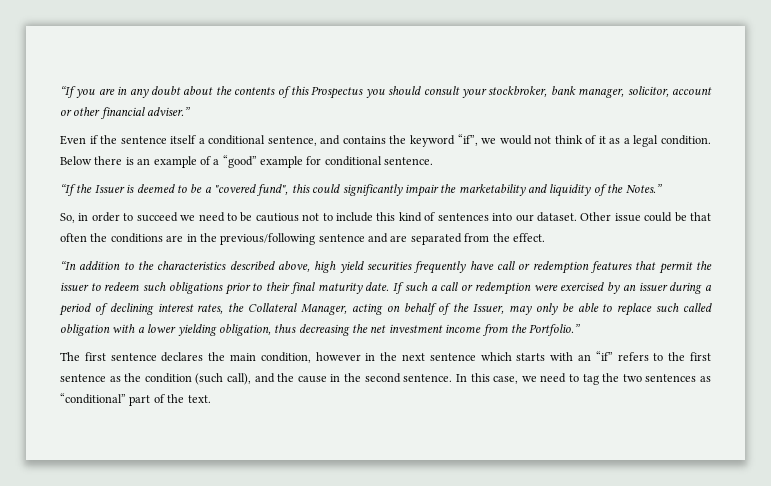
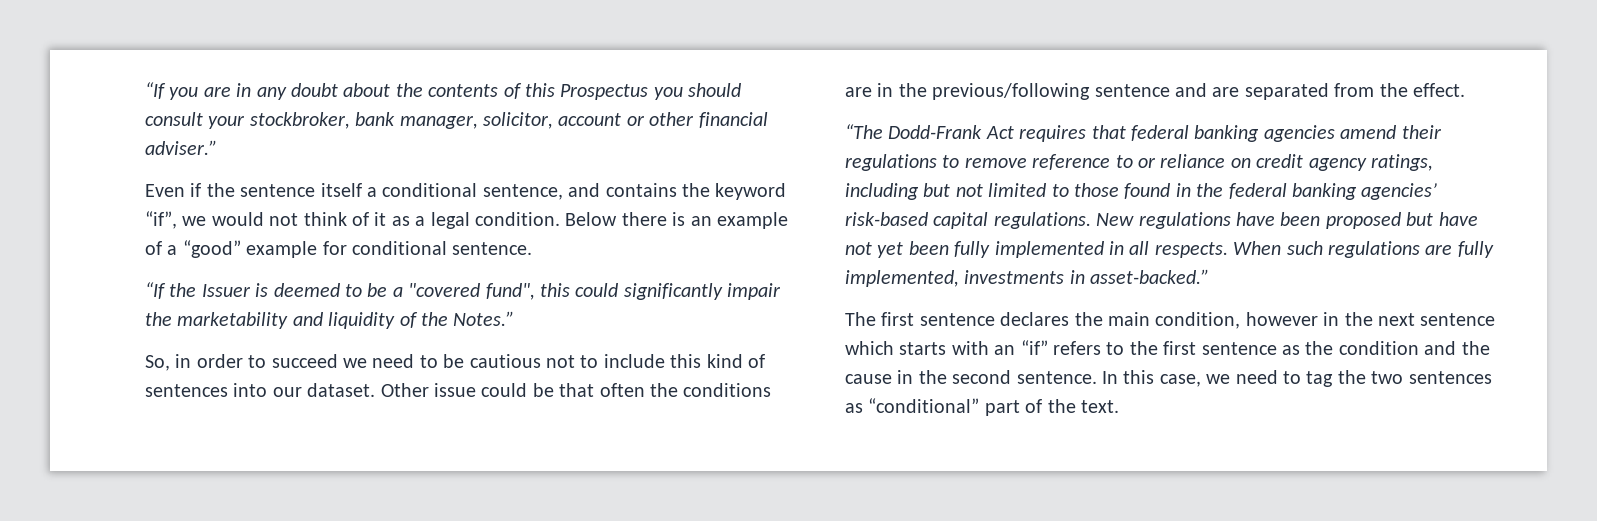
[60,261,712,274] [60,282,713,295] [59,303,712,316] [60,324,581,336] “In addition to the characteristics described above, high yield securities frequently have call or redemption features that permit the issuer to redeem such obligations prior to their final maturity date. If such a call or redemption were exercised by an issuer during a period of declining interest rates, the Collateral Manager, acting on behalf of the Issuer, may only be able to replace such called obligation with a lower yielding obligation, thus decreasing the net investment income from the Portfolio.” -> [845,124,1442,142] [845,154,1433,171] [845,183,1438,200] [845,212,1478,229] [845,241,1494,258] [845,269,1210,287] “The Dodd-Frank Act requires that federal banking agencies amend their regulations to remove reference to or reliance on credit agency ratings, including but not limited to those found in the federal banking agencies’ risk-based capital regulations. New regulations have been proposed but have not yet been fully implemented in all respects. When such regulations are fully implemented, investments in asset-backed.”
[195,373,252,385] (such call), -> (1419, 348) none

